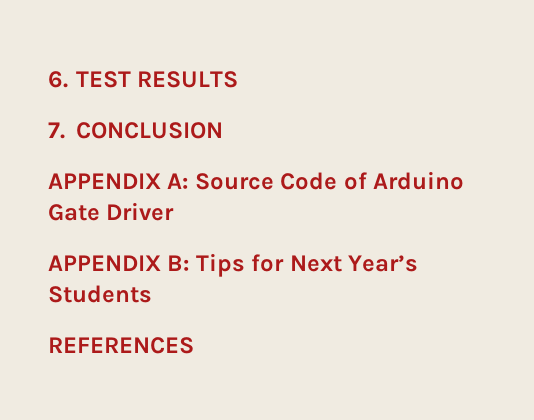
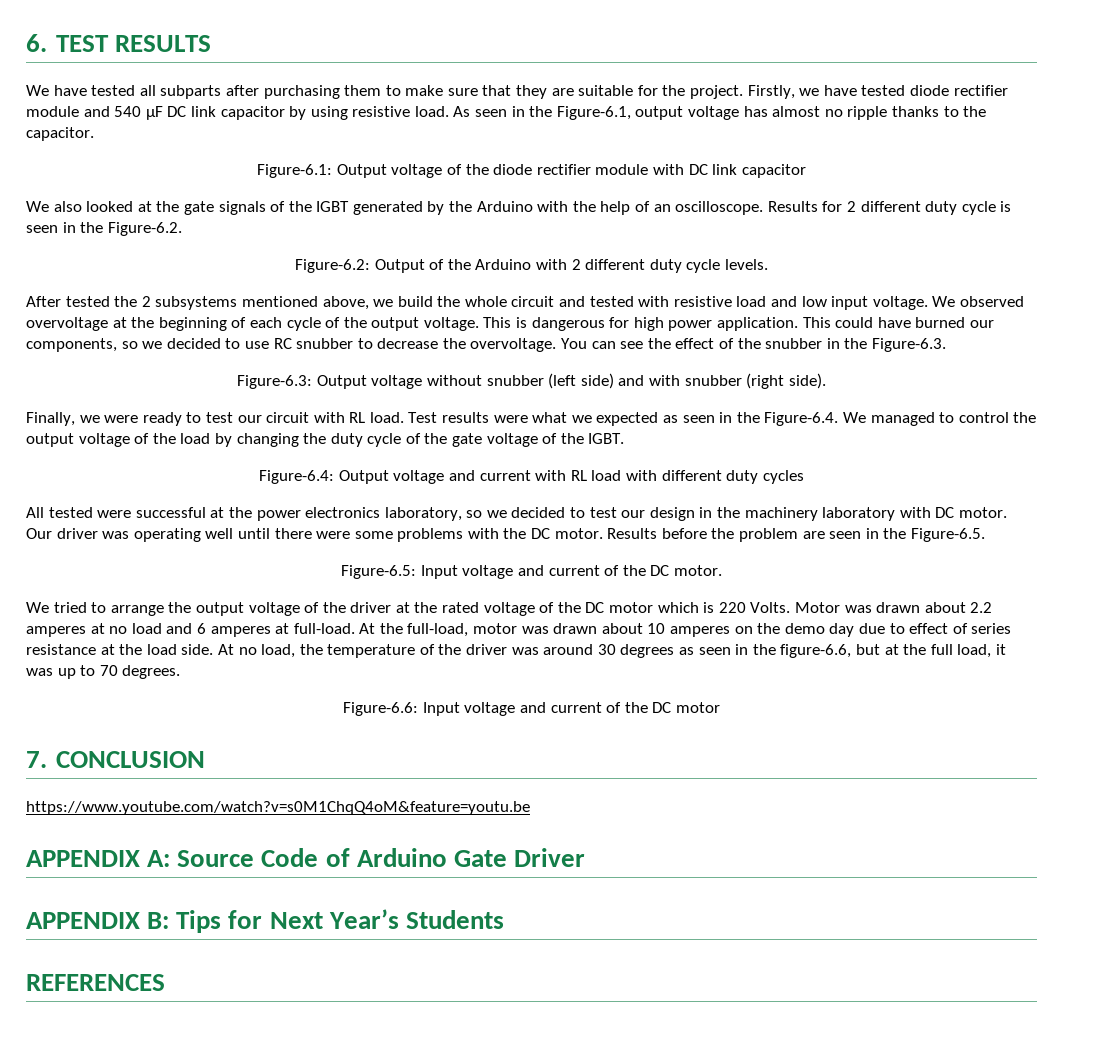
(239, 79) none -> [26,85,1008,99] [26,106,987,120] [26,127,94,141] [257,164,806,178] [26,201,1012,215] [26,222,182,236] [295,259,768,273] [26,296,1024,310] [26,317,994,331] [26,338,946,352] [237,373,826,389] [26,412,1037,426] [26,433,625,447] [259,470,804,484] [26,507,1007,521] [26,528,985,542] [341,565,722,579] [26,602,993,616] [26,623,1012,637] [26,644,1006,658] [26,665,181,679] [343,702,720,716] // We have tested all subparts after purchasing them to make sure that they are suitable for the project. Firstly, we have tested diode rectifier module and 540 µF DC link capacitor by using resistive load. As seen in the Figure-6.1, output voltage has almost no ripple thanks to the capacitor. // Figure-6.1: Output voltage of the diode rectifier module with DC link capacitor // We also looked at the gate signals of the IGBT generated by the Arduino with the help of an oscilloscope. Results for 2 different duty cycle is seen in the Figure-6.2. // Figure-6.2: Output of the Arduino with 2 different duty cycle levels. // After tested the 2 subsystems mentioned above, we build the whole circuit and tested with resistive load and low input voltage. We observed overvoltage at the beginning of each cycle of the output voltage. This is dangerous for high power application. This could have burned our components, so we decided to use RC snubber to decrease the overvoltage. You can see the effect of the snubber in the Figure-6.3. // Figure-6.3: Output voltage without snubber (left side) and with snubber (right side). // Finally, we were ready to test our circuit with RL load. Test results were what we expected as seen in the Figure-6.4. We managed to control the output voltage of the load by changing the duty cycle of the gate voltage of the IGBT. // Figure-6.4: Output voltage and current with RL load with different duty cycles // All tested were successful at the power electronics laboratory, so we decided to test our design in the machinery laboratory with DC motor. Our driver was operating well until there were some problems with the DC motor. Results before the problem are seen in the Figure-6.5. // Figure-6.5: Input voltage and current of the DC motor. // We tried to arrange the output voltage of the driver at the rated voltage of the DC motor which is 220 Volts. Motor was drawn about 2.2 amperes at no load and 6 amperes at full-load. At the full-load, motor was drawn about 10 amperes on the demo day due to effect of series resistance at the load side. At no load, the temperature of the driver was around 30 degrees as seen in the figure-6.6, but at the full load, it was up to 70 degrees. // Figure-6.6: Input voltage and current of the DC motor
(223, 130) none -> [26,801,530,815] // https://www.youtube.com/watch?v=s0M1ChqQ4oM&feature=youtu.be

